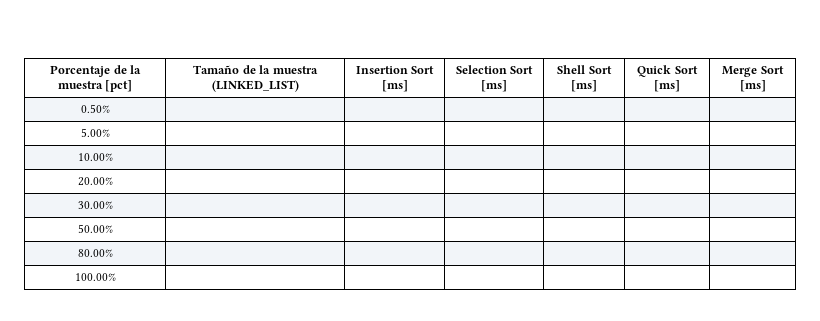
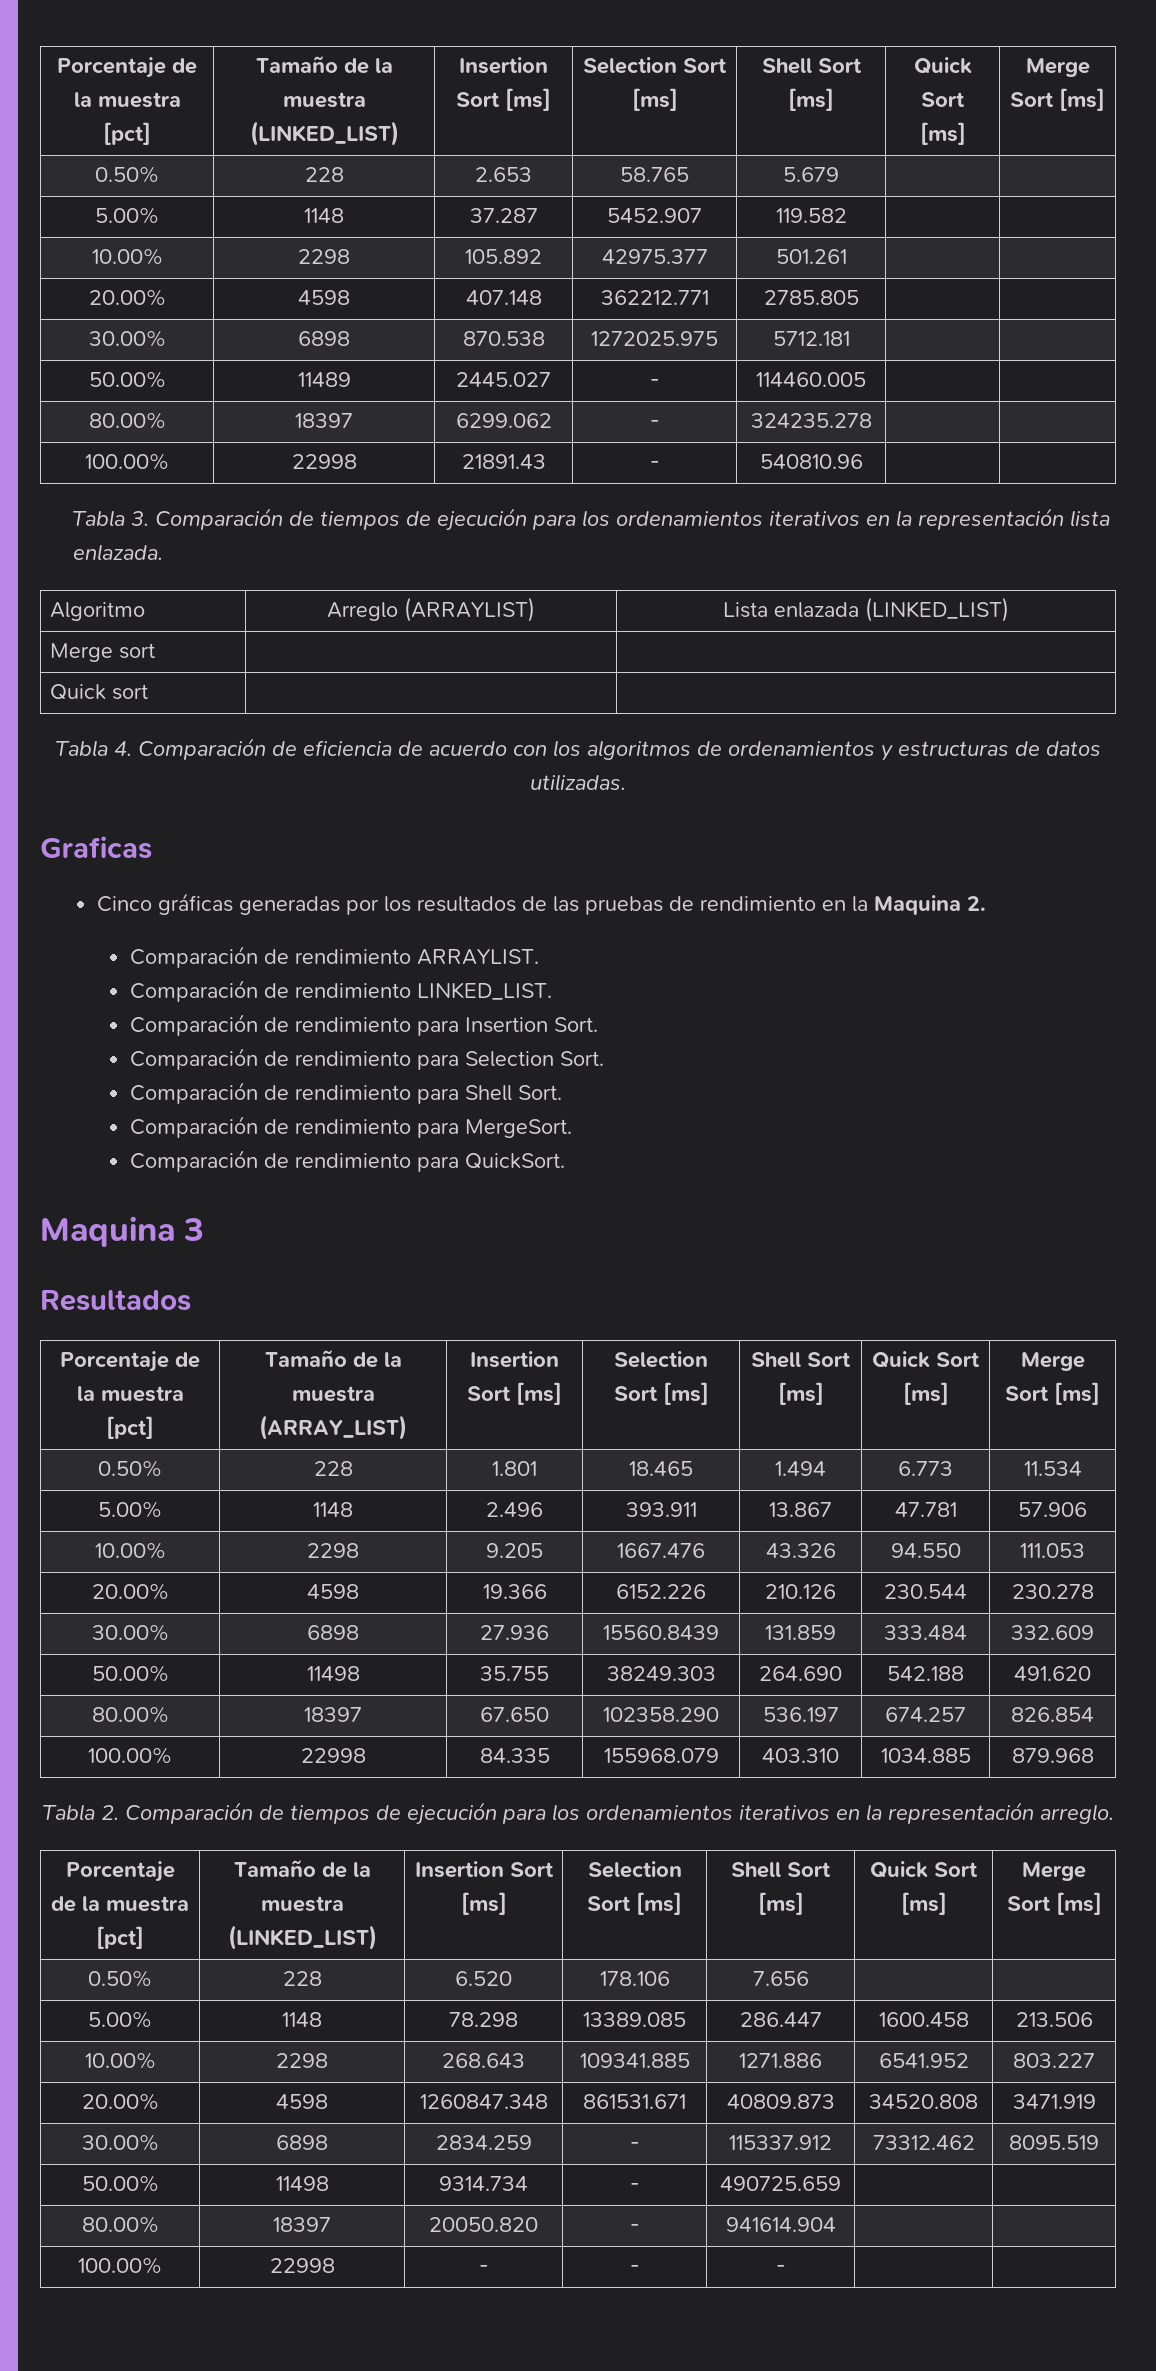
[80,128,110,137] [77,153,113,161] [77,177,113,186] [77,201,113,209] [77,224,113,233] [77,249,113,257] [74,273,116,281] | | | | | // 5.00% | | | | | | // 10.00% | | | | | | // 20.00% | | | | | | // 30.00% | | | | | | // 50.00% | | | | | | // 80.00% | | | | | | // 100.00% | | | | -> [304,167,344,182] [475,167,532,182] [620,167,689,182] [783,167,839,182] [95,207,159,224] [304,208,344,223] [469,208,538,223] [607,208,702,223] [775,208,847,223] [91,248,163,265] [298,249,350,264] [465,249,542,264] [601,249,708,264] [775,249,847,264] [88,289,166,306] [298,290,350,305] [465,290,542,305] [600,290,709,305] [763,290,859,305] [88,330,166,347] [298,331,350,346] [462,331,545,346] [591,331,718,346] [772,331,850,346] [88,371,166,388] [297,372,351,387] [456,372,551,387] [649,379,660,387] [756,372,866,387] [88,412,166,429] [295,413,353,428] [455,413,552,428] [649,420,660,428] [750,413,872,428] [85,453,169,470] [291,454,357,469] [461,454,546,469] [649,461,660,469] [759,454,863,469] [72,508,1110,531] [72,544,163,561] [50,602,146,621] [327,597,535,622] [723,597,1009,622] [50,643,156,662] [50,684,149,700] [55,738,1101,761] [530,774,626,791] [40,836,152,859] [97,893,987,915] [130,946,540,968] [130,980,553,1002] [130,1014,599,1036] [130,1048,605,1070] [130,1082,563,1104] [130,1116,573,1138] [130,1150,566,1172] [40,1216,205,1247] [40,1290,191,1311] [59,1351,200,1372] [76,1386,184,1402] [106,1416,154,1439] [264,1350,402,1368] [291,1386,375,1402] [259,1415,407,1440] [470,1351,559,1368] [467,1382,562,1405] [614,1351,708,1368] [613,1382,709,1405] [751,1352,851,1368] [777,1382,824,1405] [872,1351,980,1368] [902,1382,949,1405] [1020,1352,1085,1371] [1005,1382,1100,1405] [98,1460,162,1477] [313,1461,353,1476] [492,1461,537,1476] [629,1461,693,1476] [775,1461,826,1476] [898,1461,953,1476] [1023,1461,1082,1476] [98,1501,162,1518] [313,1502,353,1517] [486,1502,543,1517] [625,1502,697,1517] [769,1502,832,1517] [894,1502,957,1517] [1018,1502,1087,1517] [94,1542,166,1559] [307,1543,359,1558] [486,1543,543,1558] [617,1543,705,1558] [765,1543,836,1558] [890,1543,961,1558] [1020,1543,1085,1558] [91,1583,169,1600] [307,1584,359,1599] [482,1584,547,1599] [616,1584,706,1599] [765,1584,836,1599] [884,1584,967,1599] [1011,1584,1094,1599] [91,1624,169,1641] [307,1625,359,1640] [480,1625,549,1640] [603,1625,719,1640] [765,1625,836,1640] [884,1625,967,1640] [1011,1625,1094,1640] [91,1665,169,1682] [306,1666,360,1681] [480,1666,549,1681] [606,1666,716,1681] [759,1666,842,1681] [887,1666,964,1681] [1014,1666,1091,1681] [91,1706,169,1723] [304,1707,362,1722] [480,1707,549,1722] [603,1707,719,1722] [762,1707,839,1722] [885,1707,966,1722] [1011,1707,1094,1722] [88,1747,172,1764] [300,1748,366,1763] [479,1748,550,1763] [603,1748,719,1763] [762,1748,839,1763] [880,1748,971,1763] [1011,1748,1094,1763] [42,1802,1114,1825] [65,1861,175,1882] [50,1896,189,1912] [96,1926,144,1949] [233,1860,371,1878] [260,1896,344,1912] [227,1925,377,1950] [414,1861,554,1878] [460,1892,507,1915] [587,1861,682,1878] [587,1892,682,1915] [731,1862,831,1878] [757,1892,804,1915] [870,1861,978,1878] [900,1892,947,1915] [1022,1862,1086,1881] [1006,1892,1102,1915] [88,1970,152,1987] [282,1971,322,1986] [455,1971,512,1986] [599,1971,670,1986] [752,1971,809,1986] [88,2011,152,2028] [282,2012,322,2027] [449,2012,518,2027] [583,2012,686,2027] [739,2012,822,2027] [878,2012,969,2027] [1015,2012,1093,2027] [84,2052,156,2069] [276,2053,328,2068] [442,2053,525,2068] [579,2053,690,2068] [739,2053,822,2068] [878,2053,969,2068] [1013,2053,1095,2068] [81,2093,159,2110] [276,2094,328,2109] [419,2094,548,2109] [583,2094,686,2109] [726,2094,835,2109] [869,2094,978,2109] [1012,2094,1096,2109] [81,2134,159,2151] [276,2135,328,2150] [435,2135,532,2150] [629,2142,640,2150] [729,2135,832,2150] [872,2135,975,2150] [1009,2135,1099,2150] [81,2175,159,2192] [275,2176,329,2191] [439,2176,528,2191] [629,2183,640,2191] [720,2176,841,2191] [81,2216,159,2233] [273,2217,331,2232] [429,2217,538,2232] [629,2224,640,2232] [725,2217,836,2232] [78,2257,162,2274] [269,2258,335,2273] [478,2265,489,2273] [629,2265,640,2273] [775,2265,786,2273] 228 | 2.653 | 58.765 | 5.679 | | // 5.00% | 1148 | 37.287 | 5452.907 | 119.582 | | // 10.00% | 2298 | 105.892 | 42975.377 | 501.261 | | // 20.00% | 4598 | 407.148 | 362212.771 | 2785.805 | | // 30.00% | 6898 | 870.538 | 1272025.975 | 5712.181 | | // 50.00% | 11489 | 2445.027 | - | 114460.005 | | // 80.00% | 18397 | 6299.062 | - | 324235.278 | | // 100.00% | 22998 | 21891.43 | - | 540810.96 | | // Tabla 3. Comparación de tiempos de ejecución para los ordenamientos iterativos en la representación lista enlazada. // Algoritmo | Arreglo (ARRAYLIST) | Lista enlazada (LINKED_LIST) // Merge sort | | // Quick sort | | // Tabla 4. Comparación de eficiencia de acuerdo con los algoritmos de ordenamientos y estructuras de datos utilizadas. // Graficas // Cinco gráficas generadas por los resultados de las pruebas de rendimiento en la Maquina 2. // Comparación de rendimiento ARRAYLIST. // Comparación de rendimiento LINKED_LIST. // Comparación de rendimiento para Insertion Sort. // Comparación de rendimiento para Selection Sort. // Comparación de rendimiento para Shell Sort. // Comparación de rendimiento para MergeSort. // Comparación de rendimiento para QuickSort. // Maquina 3 // Resultados // Porcentaje de la muestra [pct] | Tamaño de la muestra (ARRAY_LIST) | Insertion Sort [ms] | Selection Sort [ms] | Shell Sort [ms] | Quick Sort [ms] | Merge Sort [ms] // 0.50% | 228 | 1.801 | 18.465 | 1.494 | 6.773 | 11.534 // 5.00% | 1148 | 2.496 | 393.911 | 13.867 | 47.781 | 57.906 // 10.00% | 2298 | 9.205 | 1667.476 | 43.326 | 94.550 | 111.053 // 20.00% | 4598 | 19.366 | 6152.226 | 210.126 | 230.544 | 230.278 // 30.00% | 6898 | 27.936 | 15560.8439 | 131.859 | 333.484 | 332.609 // 50.00% | 11498 | 35.755 | 38249.303 | 264.690 | 542.188 | 491.620 // 80.00% | 18397 | 67.650 | 102358.290 | 536.197 | 674.257 | 826.854 // 100.00% | 22998 | 84.335 | 155968.079 | 403.310 | 1034.885 | 879.968 // Tabla 2. Comparación de tiempos de ejecución para los ordenamientos iterativos en la representación arreglo. // Porcentaje de la muestra [pct] | Tamaño de la muestra (LINKED_LIST) | Insertion Sort [ms] | Selection Sort [ms] | Shell Sort [ms] | Quick Sort [ms] | Merge Sort [ms] // 0.50% | 228 | 6.520 | 178.106 | 7.656 | | // 5.00% | 1148 | 78.298 | 13389.085 | 286.447 | 1600.458 | 213.506 // 10.00% | 2298 | 268.643 | 109341.885 | 1271.886 | 6541.952 | 803.227 // 20.00% | 4598 | 1260847.348 | 861531.671 | 40809.873 | 34520.808 | 3471.919 // 30.00% | 6898 | 2834.259 | - | 115337.912 | 73312.462 | 8095.519 // 50.00% | 11498 | 9314.734 | - | 490725.659 | | // 80.00% | 18397 | 20050.820 | - | 941614.904 | | // 100.00% | 22998 | - | - | -

